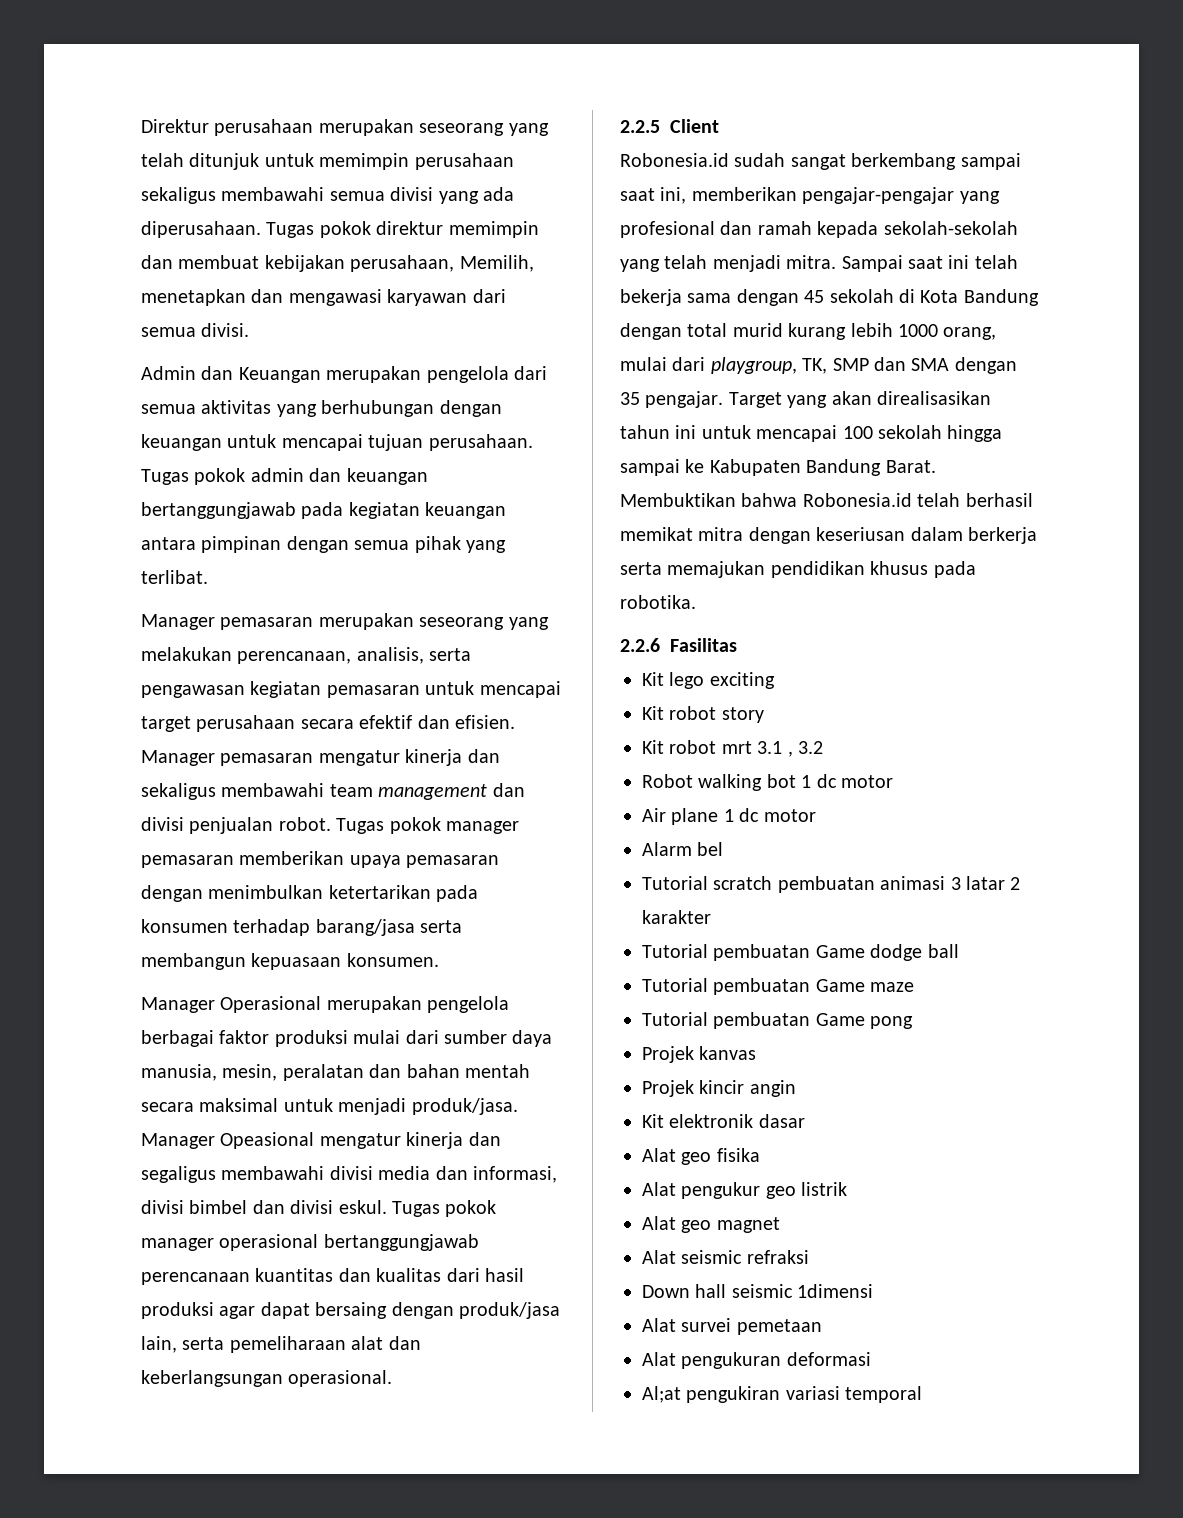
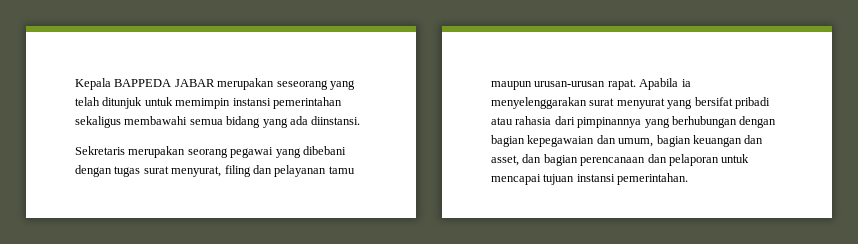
[141,119,314,136] Direktur perusahaan -> [75,78,215,90] Kepala BAPPEDA JABAR
[414,153,514,170] perusahaan -> [232,97,342,109] instansi pemerintahan
[390,187,434,201] divisi -> [226,116,261,128] bidang
[141,221,539,238] [141,255,534,272] [141,289,506,306] [141,323,250,337] [141,366,547,383] [141,400,502,417] [141,434,533,451] [141,468,428,485] [141,502,507,519] [141,536,506,553] [141,570,208,584] [141,613,549,630] [141,647,472,664] [141,681,561,698] [141,715,515,732] [141,749,500,766] [141,783,525,800] [141,817,519,834] [141,851,500,868] [141,885,479,902] [141,919,463,936] [141,953,439,970] [141,996,510,1013] [141,1030,553,1047] [141,1064,530,1081] [141,1098,518,1115] [141,1132,501,1149] [141,1166,557,1183] [141,1200,497,1217] [141,1234,479,1251] [141,1268,524,1285] [141,1302,560,1319] [141,1336,421,1353] [141,1370,393,1387] [620,119,719,133] [620,153,1021,170] [620,187,1000,204] [620,221,1018,238] [620,255,1018,272] [620,289,1039,306] [620,323,997,340] [620,357,1017,374] [620,391,991,408] [620,425,1003,442] [620,459,936,476] [620,493,1033,507] [620,527,1037,544] [620,561,976,578] [620,595,696,609] [620,638,737,652] [642,672,775,689] [642,706,764,723] [642,740,823,757] [642,774,893,791] [642,808,816,825] [642,842,724,856] [642,876,1021,893] [642,910,711,924] [642,944,959,961] [642,978,915,995] [642,1012,914,1029] [642,1046,757,1063] [642,1080,796,1097] [642,1114,805,1128] [642,1148,760,1165] [642,1182,848,1199] [642,1216,780,1233] [642,1250,809,1264] [642,1284,874,1298] [642,1318,822,1335] [642,1352,871,1369] [642,1386,923,1403] diperusahaan. Tugas pokok direktur memimpin dan membuat kebijakan perusahaan, Memilih, menetapkan dan mengawasi karyawan dari semua divisi. // Admin dan Keuangan merupakan pengelola dari semua aktivitas yang berhubungan dengan keuangan untuk mencapai tujuan perusahaan. Tugas pokok admin dan keuangan bertanggungjawab pada kegiatan keuangan antara pimpinan dengan semua pihak yang terlibat. // Manager pemasaran merupakan seseorang yang melakukan perencanaan, analisis, serta pengawasan kegiatan pemasaran untuk mencapai target perusahaan secara efektif dan efisien. Manager pemasaran mengatur kinerja dan sekaligus membawahi team management dan divisi penjualan robot. Tugas pokok manager pemasaran memberikan upaya pemasaran dengan menimbulkan ketertarikan pada konsumen terhadap barang/jasa serta membangun kepuasaan konsumen. // Manager Operasional merupakan pengelola berbagai faktor produksi mulai dari sumber daya manusia, mesin, peralatan dan bahan mentah secara maksimal untuk menjadi produk/jasa. Manager Opeasional mengatur kinerja dan segaligus membawahi divisi media dan informasi, divisi bimbel dan divisi eskul. Tugas pokok manager operasional bertanggungjawab perencanaan kuantitas dan kualitas dari hasil produksi agar dapat bersaing dengan produk/jasa lain, serta pemeliharaan alat dan keberlangsungan operasional. // 2.2.5 Client // Robonesia.id sudah sangat berkembang sampai saat ini, memberikan pengajar-pengajar yang profesional dan ramah kepada sekolah-sekolah yang telah menjadi mitra. Sampai saat ini telah bekerja sama dengan 45 sekolah di Kota Bandung dengan total murid kurang lebih 1000 orang, mulai dari playgroup, TK, SMP dan SMA dengan 35 pengajar. Target yang akan direalisasikan tahun ini untuk mencapai 100 sekolah hingga sampai ke Kabupaten Bandung Barat. Membuktikan bahwa Robonesia.id telah berhasil memikat mitra dengan keseriusan dalam berkerja serta memajukan pendidikan khusus pada robotika. // 2.2.6 Fasilitas // Kit lego exciting // Kit robot story // Kit robot mrt 3.1 , 3.2 // Robot walking bot 1 dc motor // Air plane 1 dc motor // Alarm bel // Tutorial scratch pembuatan animasi 3 latar 2 karakter // Tutorial pembuatan Game dodge ball // Tutorial pembuatan Game maze // Tutorial pembuatan Game pong // Projek kanvas // Projek kincir angin // Kit elektronik dasar // Alat geo fisika // Alat pengukur geo listrik // Alat geo magnet // Alat seismic refraksi // Down hall seismic 1dimensi // Alat survei pemetaan // Alat pengukuran deformasi // Al;at pengukiran variasi temporal -> [311,116,361,125] [75,146,346,158] [75,165,355,177] [491,78,691,90] [491,97,770,109] [491,116,777,128] [491,135,764,147] [491,154,750,166] [491,173,689,185] diinstansi. // Sekretaris merupakan seorang pegawai yang dibebani dengan tugas surat menyurat, filing dan pelayanan tamu maupun urusan-urusan rapat. Apabila ia menyelenggarakan surat menyurat yang bersifat pribadi atau rahasia dari pimpinannya yang berhubungan dengan bagian kepegawaian dan umum, bagian keuangan dan asset, dan bagian perencanaan dan pelaporan untuk mencapai tujuan instansi pemerintahan.

